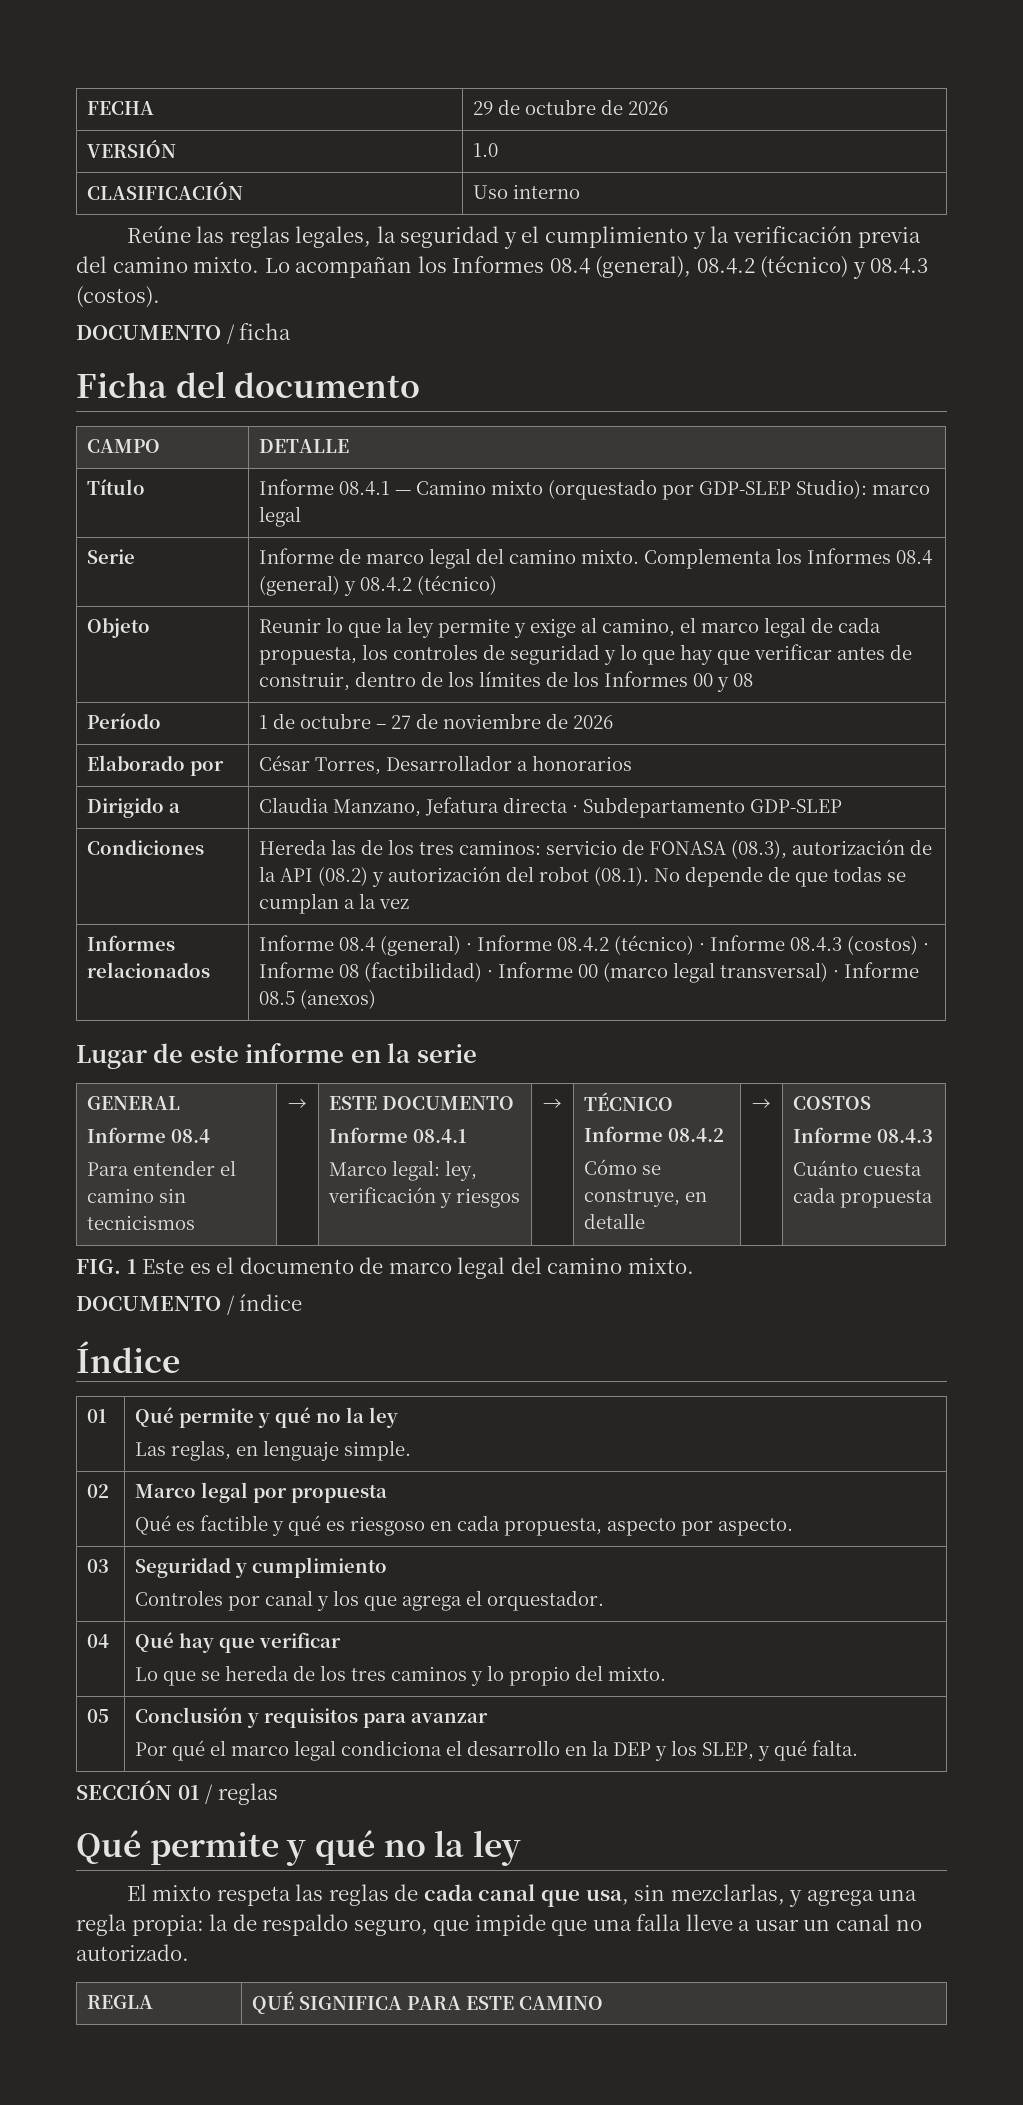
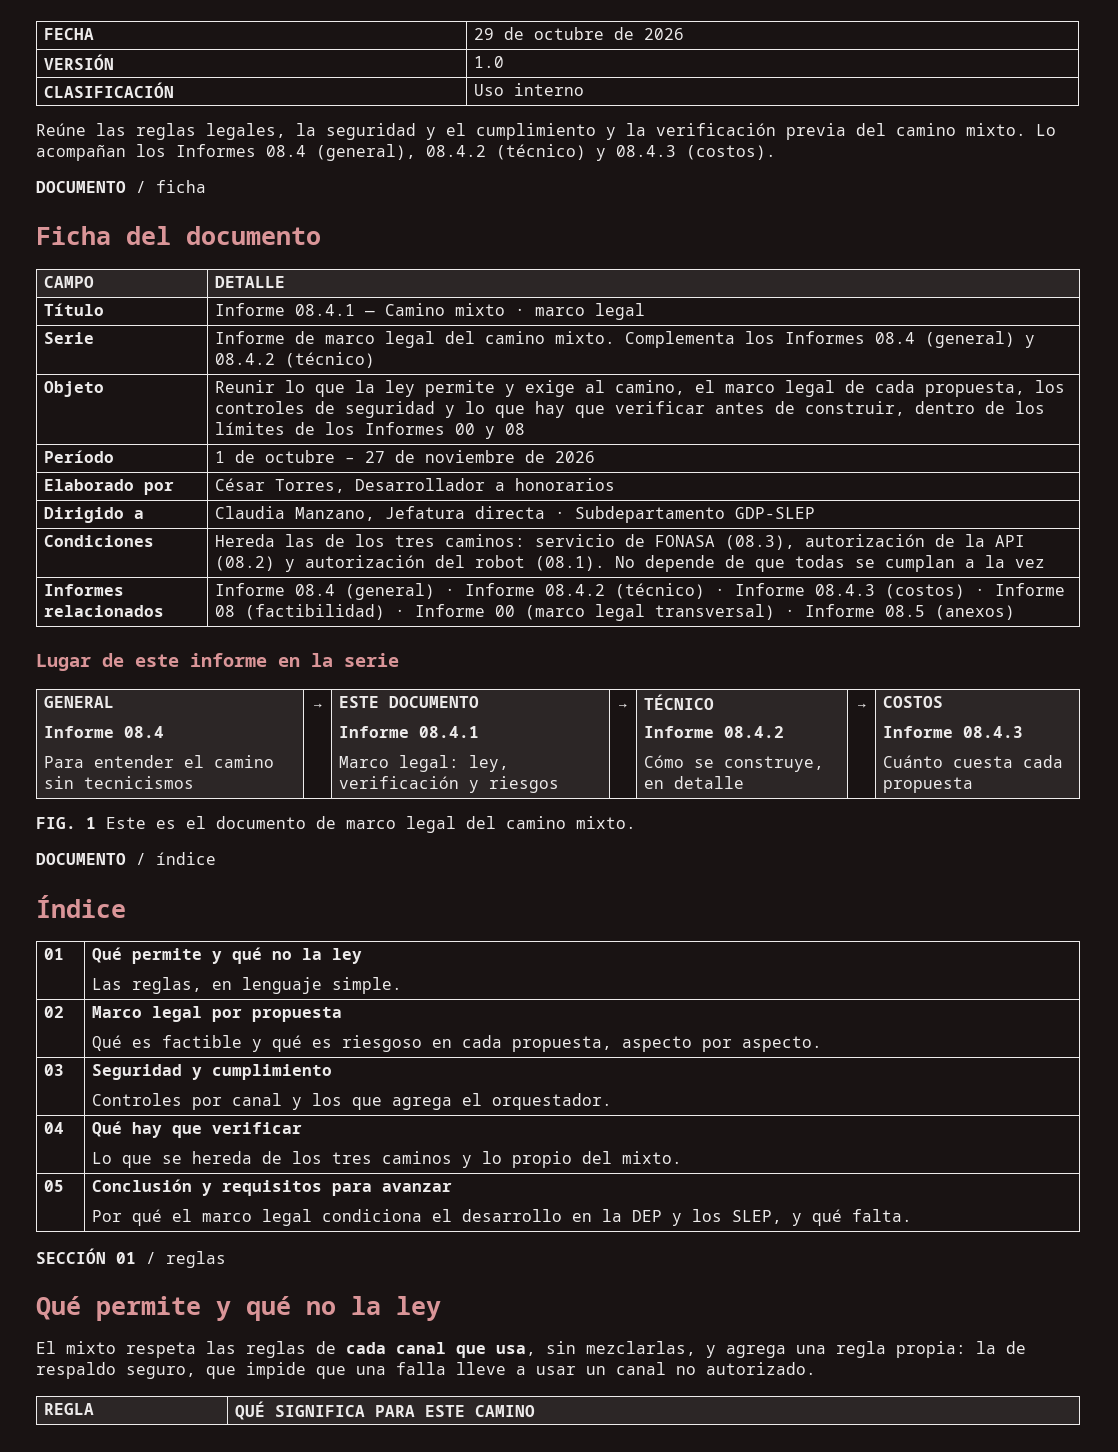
[548,479,868,500] (orquestado por GDP-SLEP Studio): -> [515,308,526,316] ·

